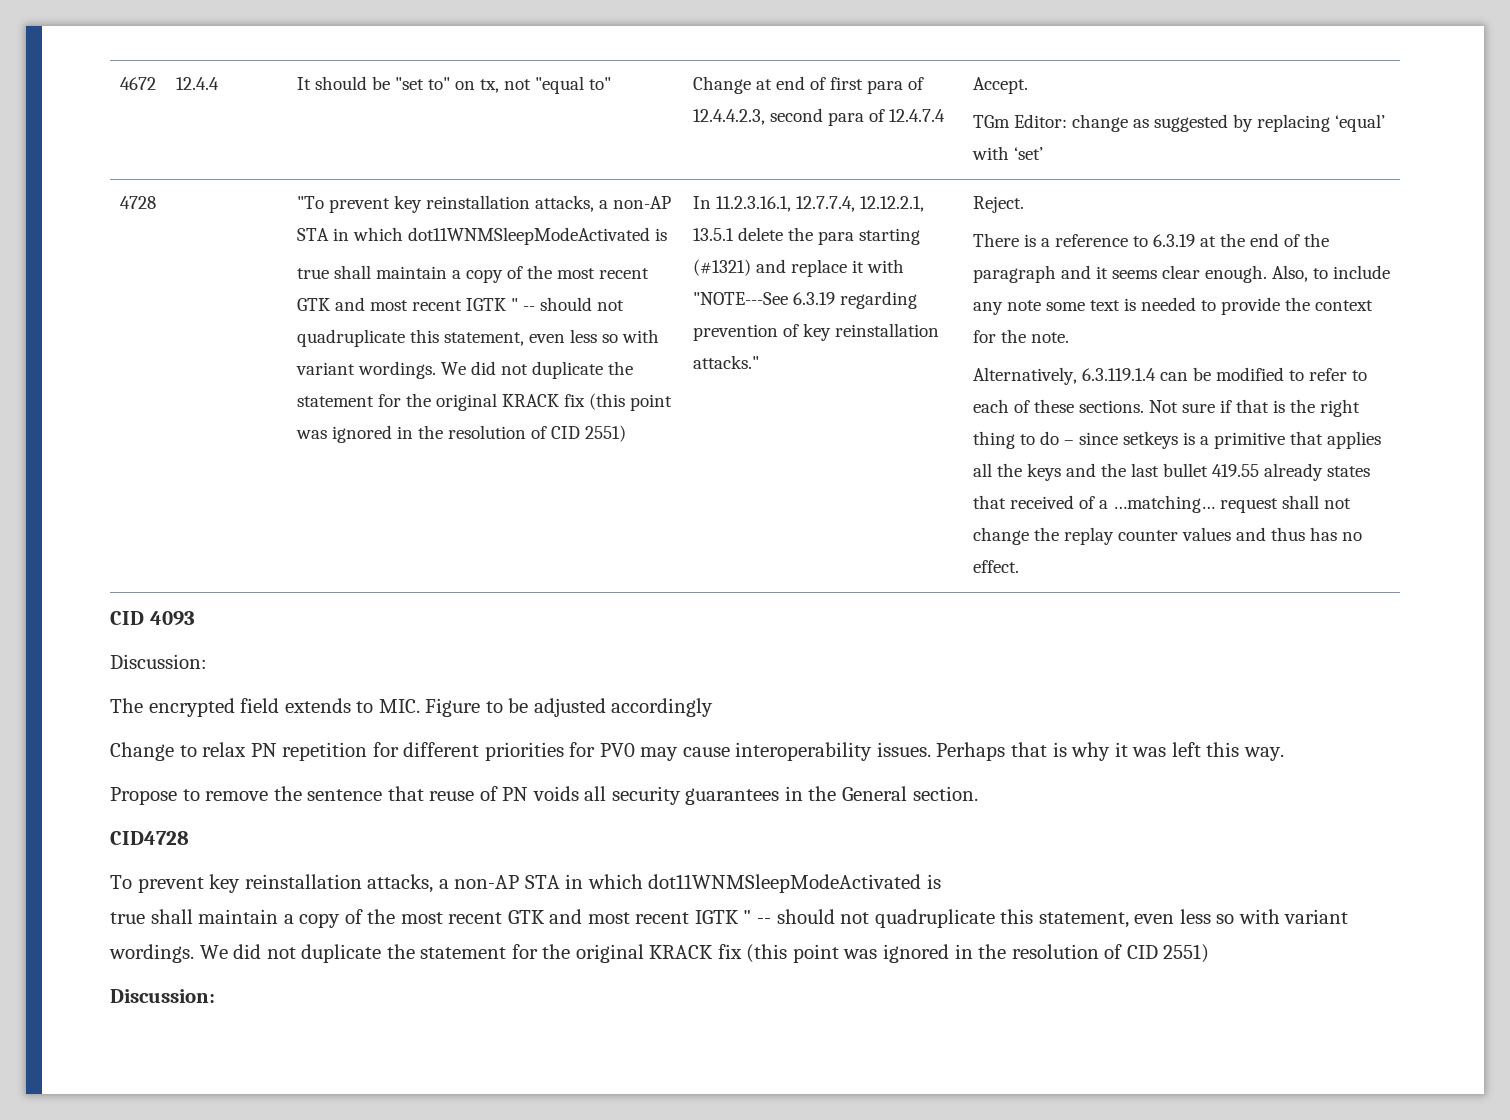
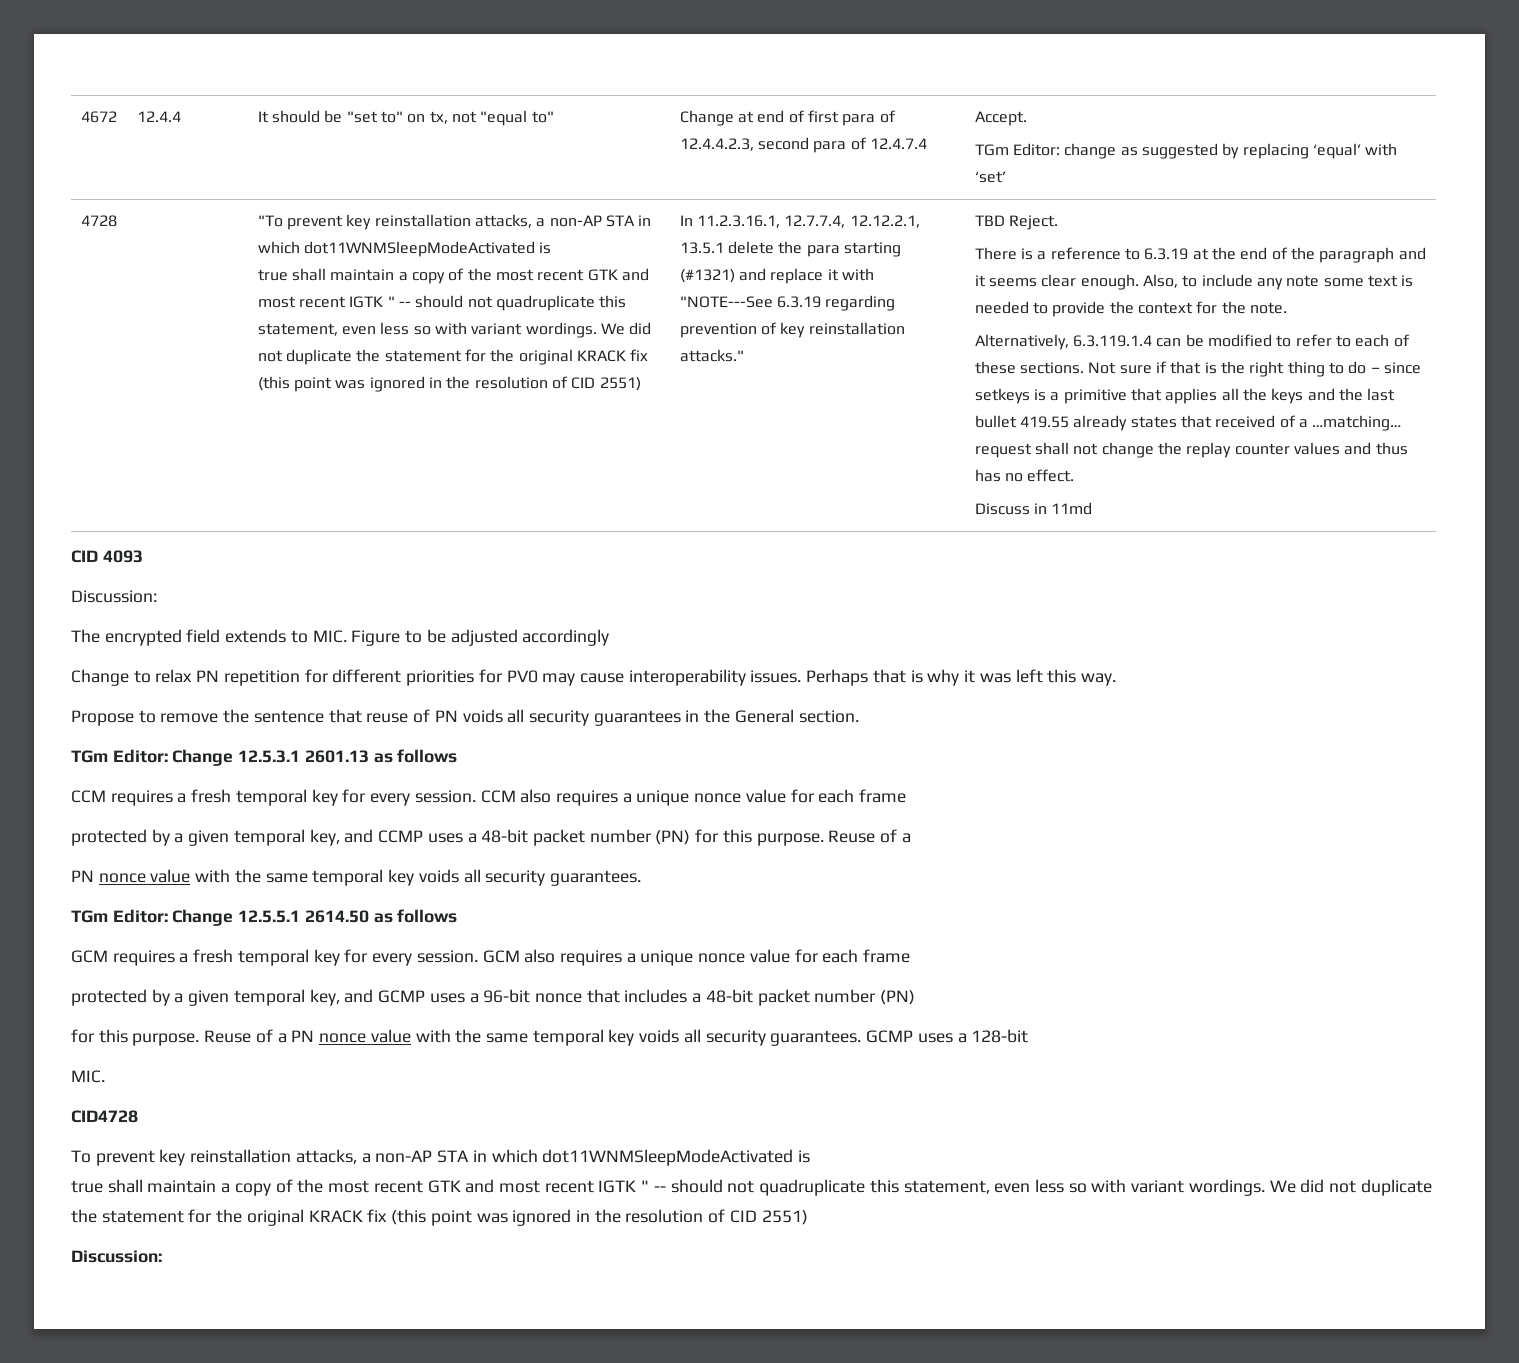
(759, 362) none -> [974,215,1005,226] TBD
(1019, 566) none -> [974,502,1093,515] // Discuss in 11md
(978, 793) none -> [71,749,458,766] [71,789,907,806] [71,829,911,846] [71,869,641,886] [71,909,458,926] [71,949,911,966] [71,989,916,1006] [71,1029,1029,1046] [71,1070,105,1083] // TGm Editor: Change 12.5.3.1 2601.13 as follows // CCM requires a fresh temporal key for every session. CCM also requires a unique nonce value for each frame // protected by a given temporal key, and CCMP uses a 48-bit packet number (PN) for this purpose. Reuse of a // PN nonce value with the same temporal key voids all security guarantees. // TGm Editor: Change 12.5.5.1 2614.50 as follows // GCM requires a fresh temporal key for every session. GCM also requires a unique nonce value for each frame // protected by a given temporal key, and GCMP uses a 96-bit nonce that includes a 48-bit packet number (PN) // for this purpose. Reuse of a PN nonce value with the same temporal key voids all security guarantees. GCMP uses a 128-bit // MIC.

